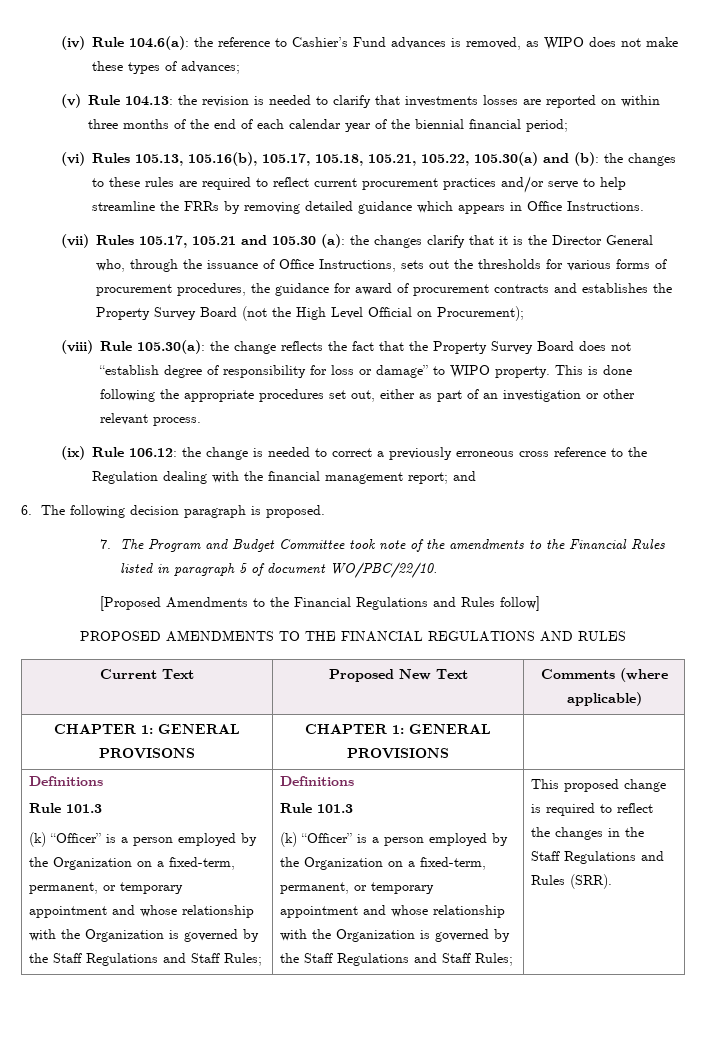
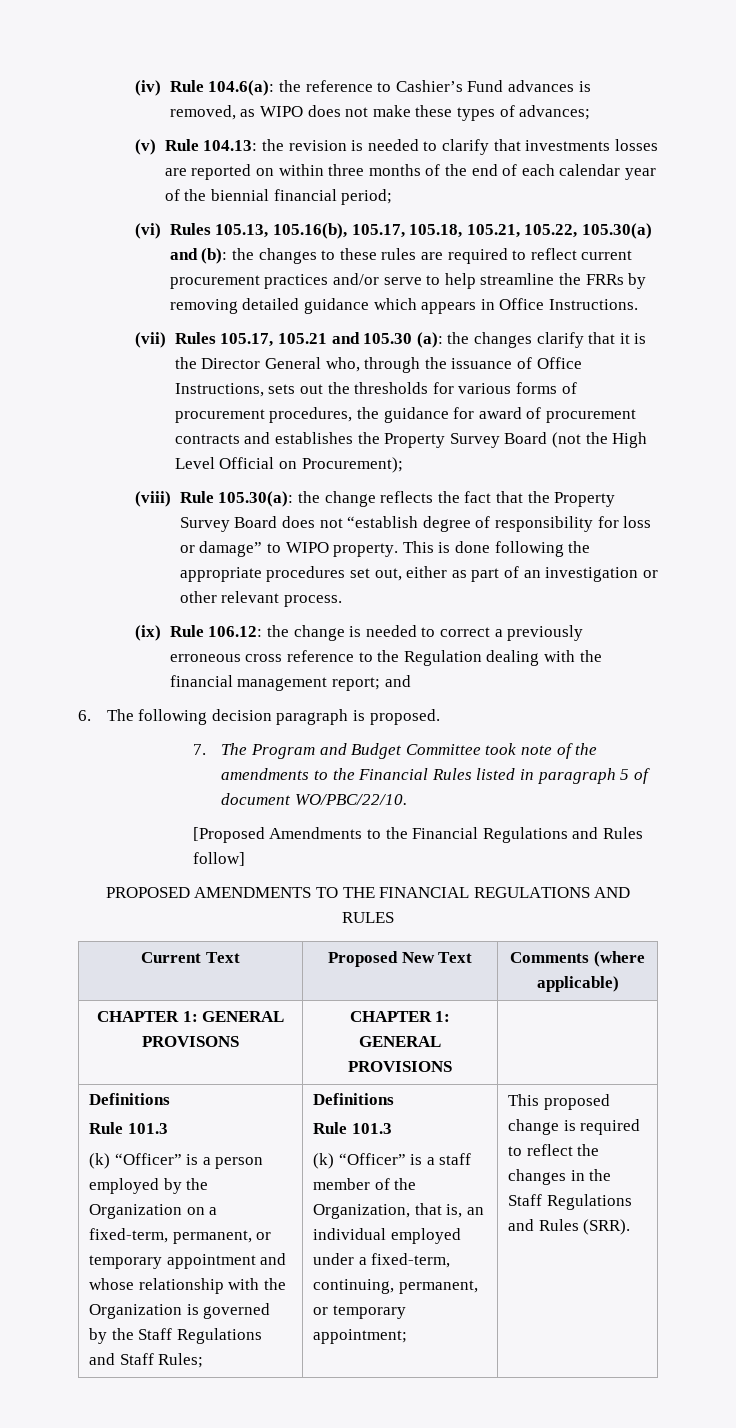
[384,833,509,846] [280,857,487,870] [280,882,435,894] [280,905,506,918] [280,929,511,942] [280,953,514,966] person employed by the Organization on a fixed-term, permanent, or temporary appointment and whose relationship with the Organization is governed by the Staff Regulations and Staff Rules; -> [439,1153,472,1165] [312,1178,417,1190] [312,1203,484,1219] [312,1228,461,1244] [312,1253,451,1268] [312,1279,478,1294] [312,1305,406,1319] [312,1329,407,1344] staff member of the Organization, that is, an individual employed under a fixed-term, continuing, permanent, or temporary appointment;

